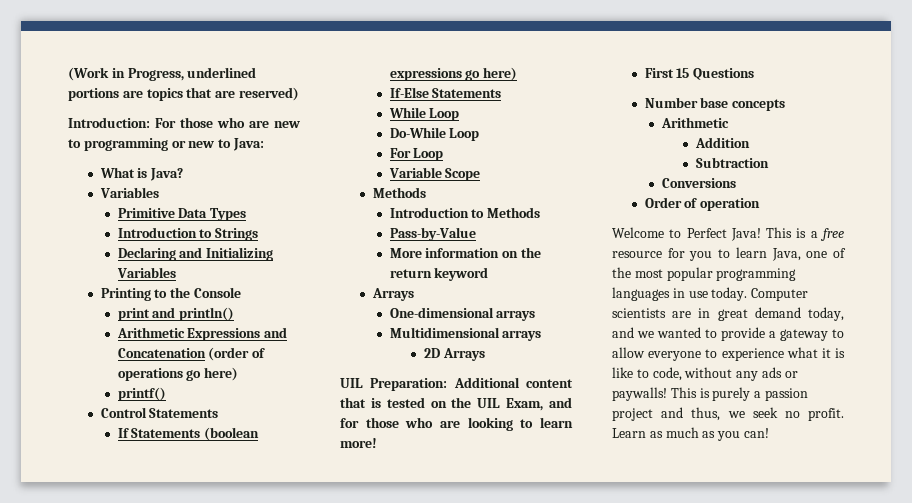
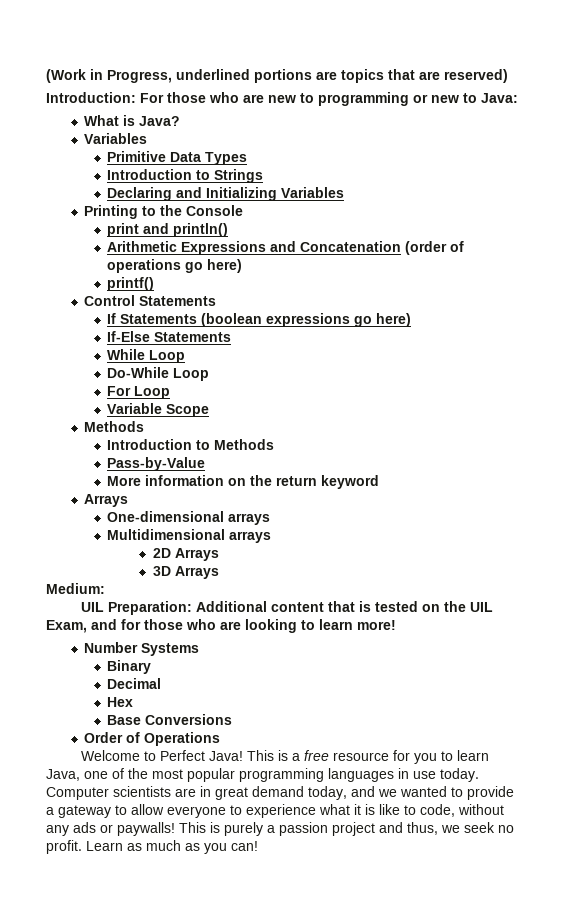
(485, 354) none -> [153,566,220,579] [46,583,105,594] // 3D Arrays // Medium:
[644,68,755,80] [644,97,786,111] [660,117,729,128] [694,137,750,148] [695,157,769,168] First 15 Questions // Number base concepts // Arithmetic // Addition // Subtraction // -> [84,642,200,656] [107,660,152,674] [107,678,162,689] [107,697,134,707] [107,715,142,725] Number Systems // Binary // Decimal // Hex // Base
[700,198,761,211] operation -> [144,732,221,746] Operations

